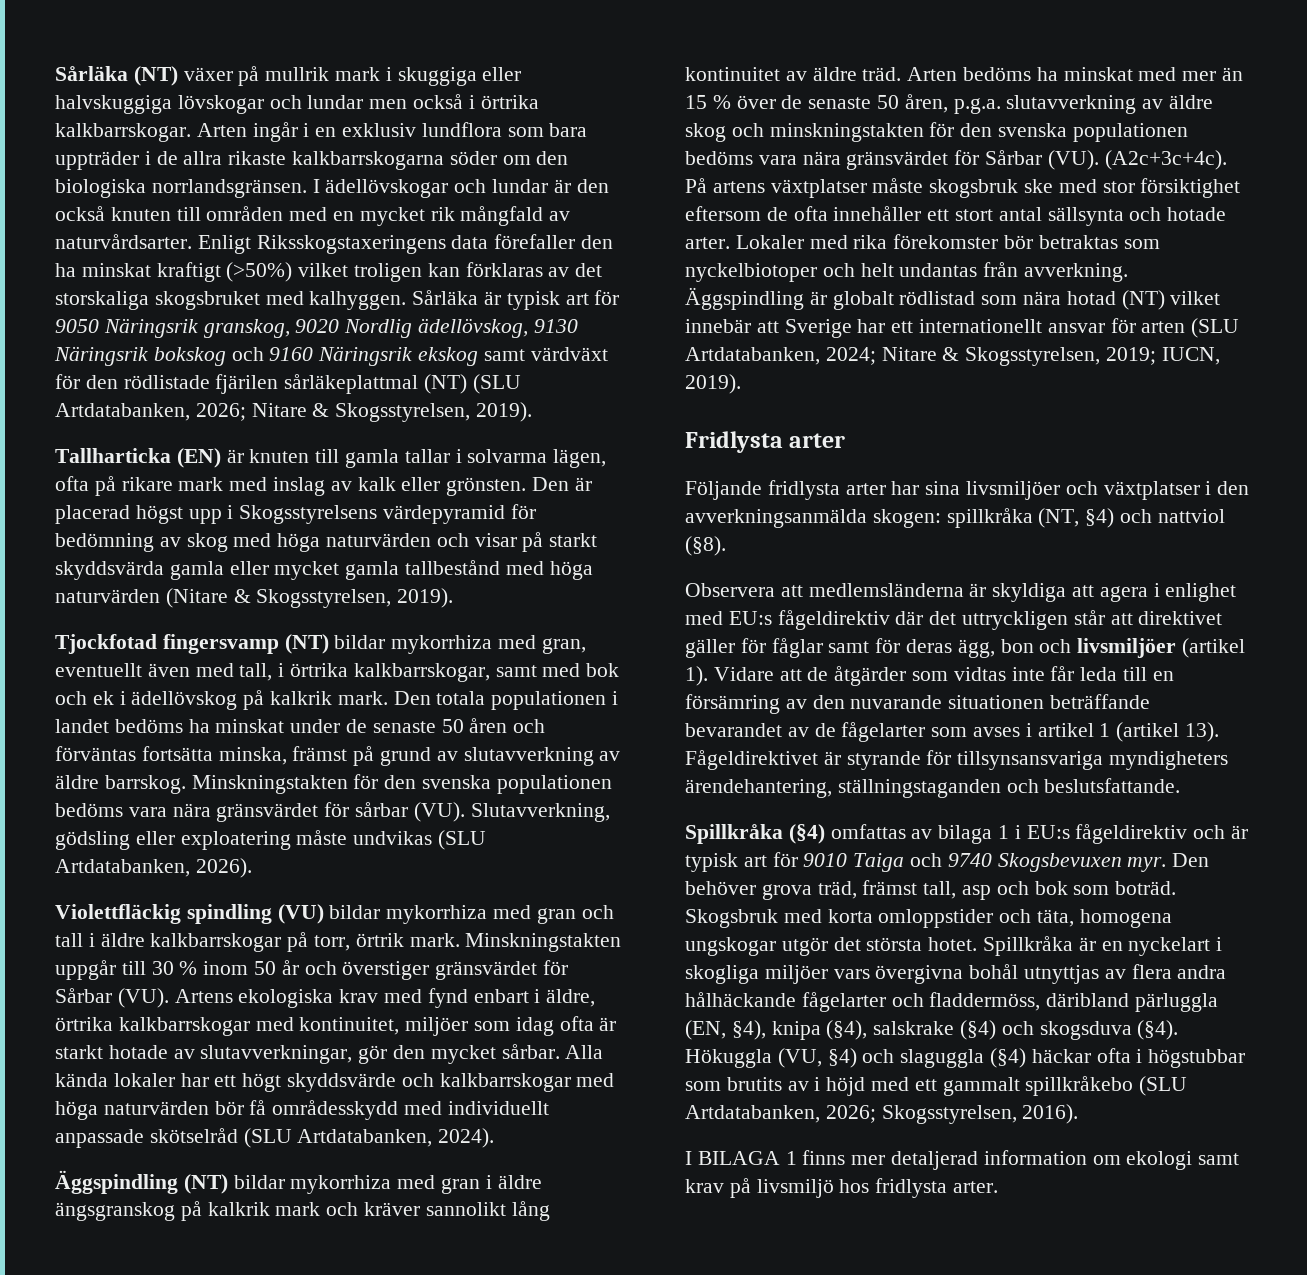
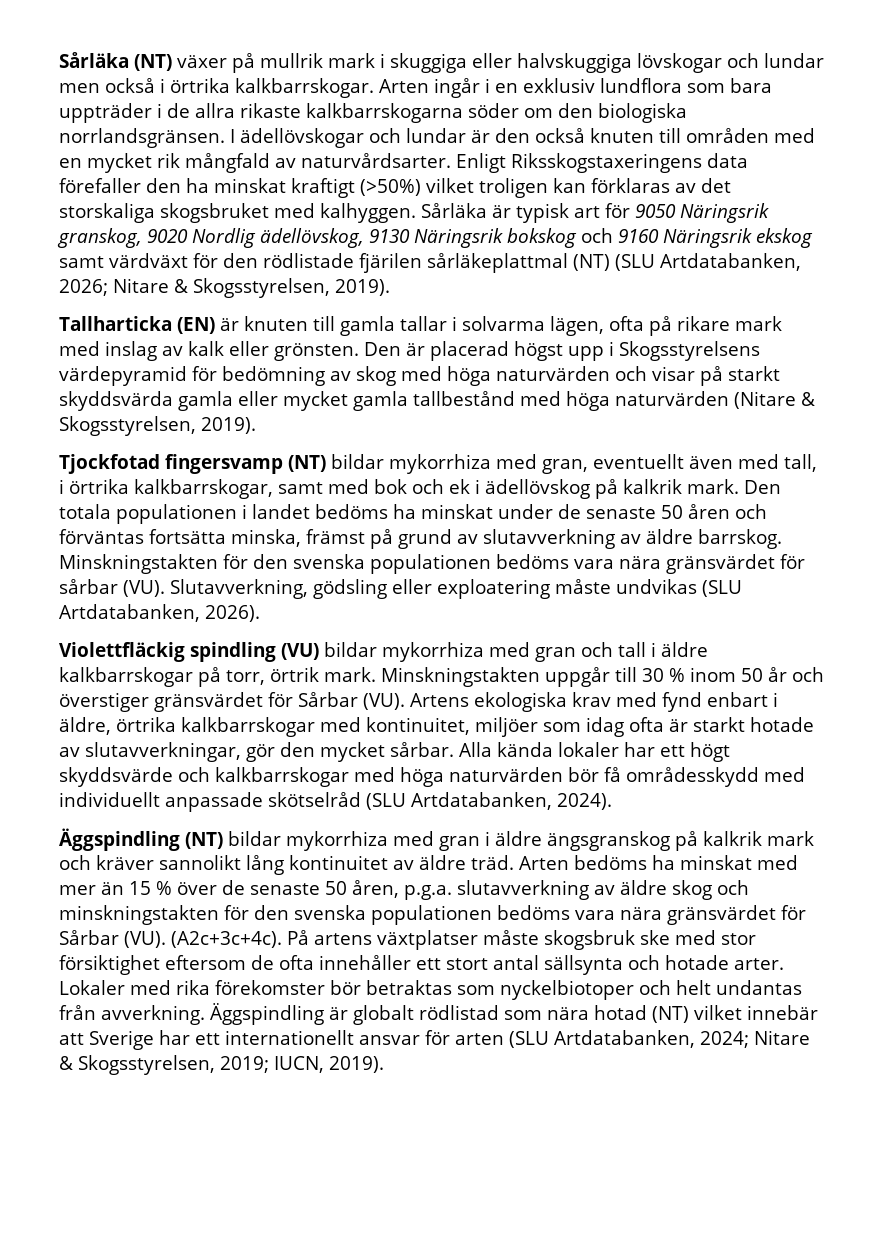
[685,431,846,453] [685,480,1250,500] [685,508,1225,528] [685,536,726,556] [685,583,1237,602] [685,610,1223,630] [685,638,1246,658] [685,666,1174,686] [685,694,1151,714] [685,722,1220,742] [685,750,1229,770] [685,778,1181,798] [685,824,1249,844] [685,852,1210,872] [685,880,1177,900] [685,909,1172,928] [685,936,1223,956] [685,964,1227,984] [685,992,1219,1012] [685,1020,1179,1040] [685,1048,1246,1068] [685,1076,1188,1096] [685,1104,1079,1124] [685,1150,1240,1170] [685,1178,999,1198] // Fridlysta arter // Följande fridlysta arter har sina livsmiljöer och växtplatser i den avverkningsanmälda skogen: spillkråka (NT, §4) och nattviol (§8). // Observera att medlemsländerna är skyldiga att agera i enlighet med EU:s fågeldirektiv där det uttryckligen står att direktivet gäller för fåglar samt för deras ägg, bon och livsmiljöer (artikel 1). Vidare att de åtgärder som vidtas inte får leda till en försämring av den nuvarande situationen beträffande bevarandet av de fågelarter som avses i artikel 1 (artikel 13). Fågeldirektivet är styrande för tillsynsansvariga myndigheters ärendehantering, ställningstaganden och beslutsfattande. // Spillkråka (§4) omfattas av bilaga 1 i EU:s fågeldirektiv och är typisk art för 9010 Taiga och 9740 Skogsbevuxen myr. Den behöver grova träd, främst tall, asp och bok som boträd. Skogsbruk med korta omloppstider och täta, homogena ungskogar utgör det största hotet. Spillkråka är en nyckelart i skogliga miljöer vars övergivna bohål utnyttjas av flera andra hålhäckande fågelarter och fladdermöss, däribland pärluggla (EN, §4), knipa (§4), salskrake (§4) och skogsduva (§4). Hökuggla (VU, §4) och slaguggla (§4) häckar ofta i högstubbar som brutits av i höjd med ett gammalt spillkråkebo (SLU Artdatabanken, 2026; Skogsstyrelsen, 2016). // I BILAGA 1 finns mer detaljerad information om ekologi samt krav på livsmiljö hos fridlysta arter. -> (384, 1064) none

